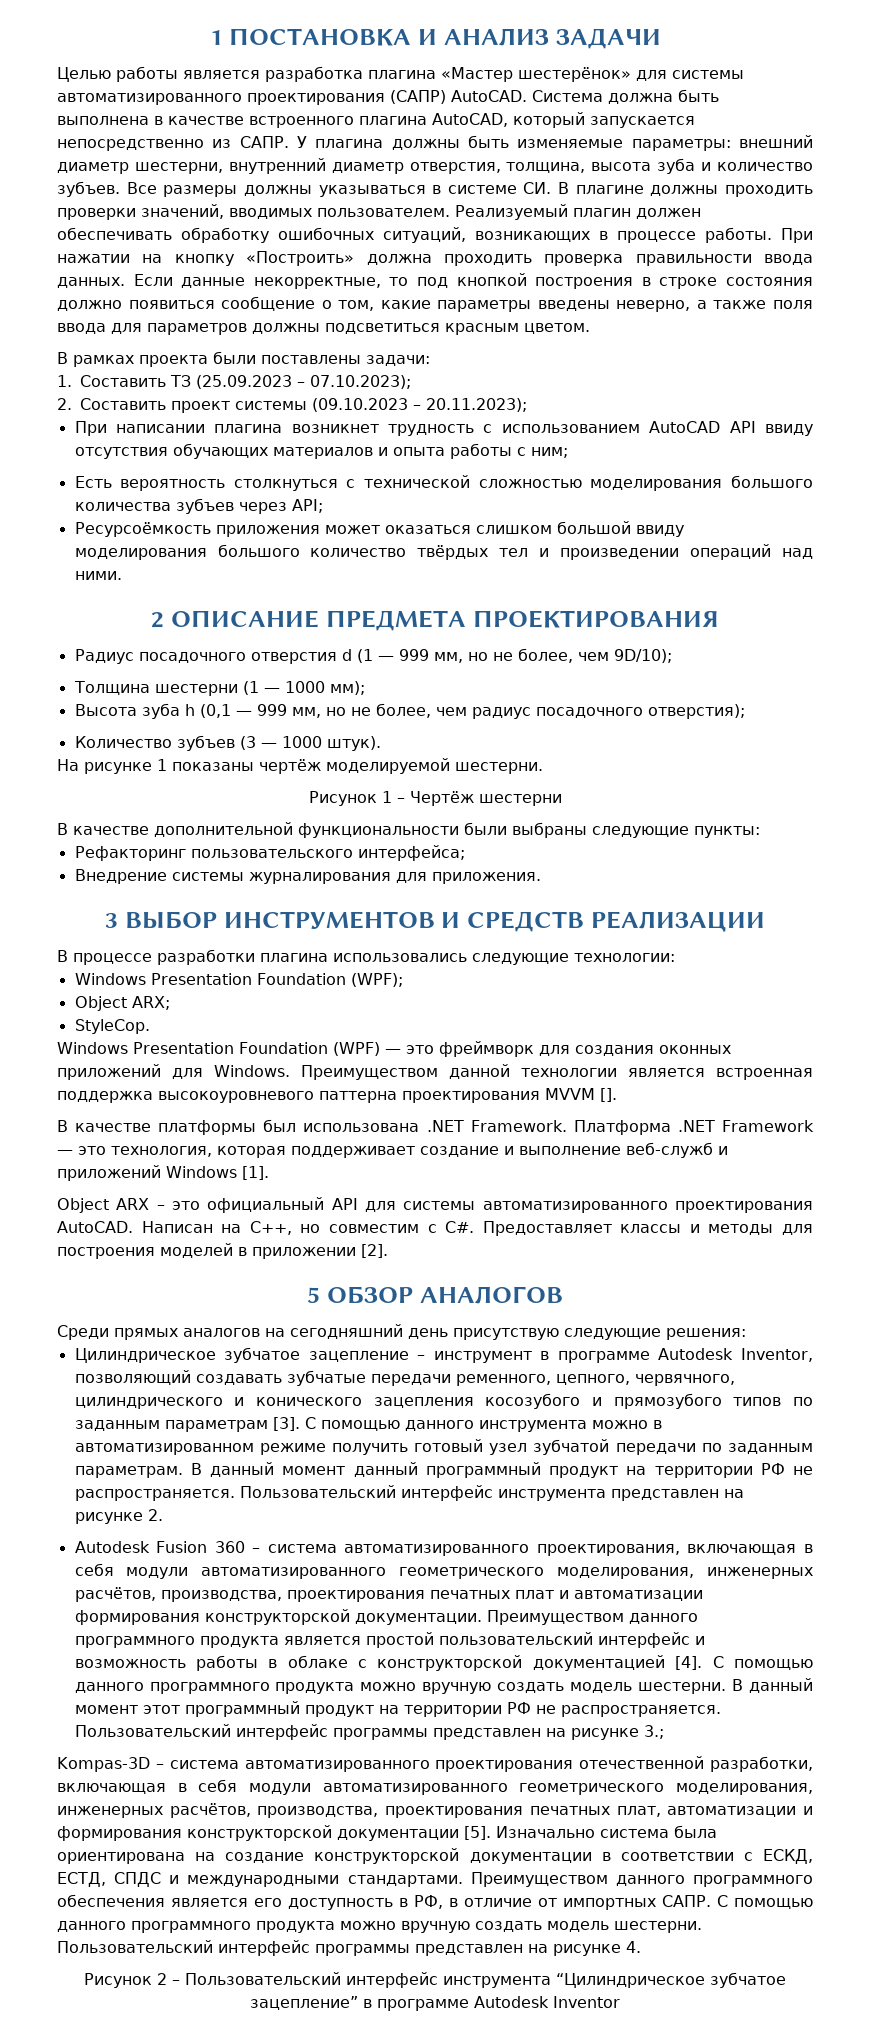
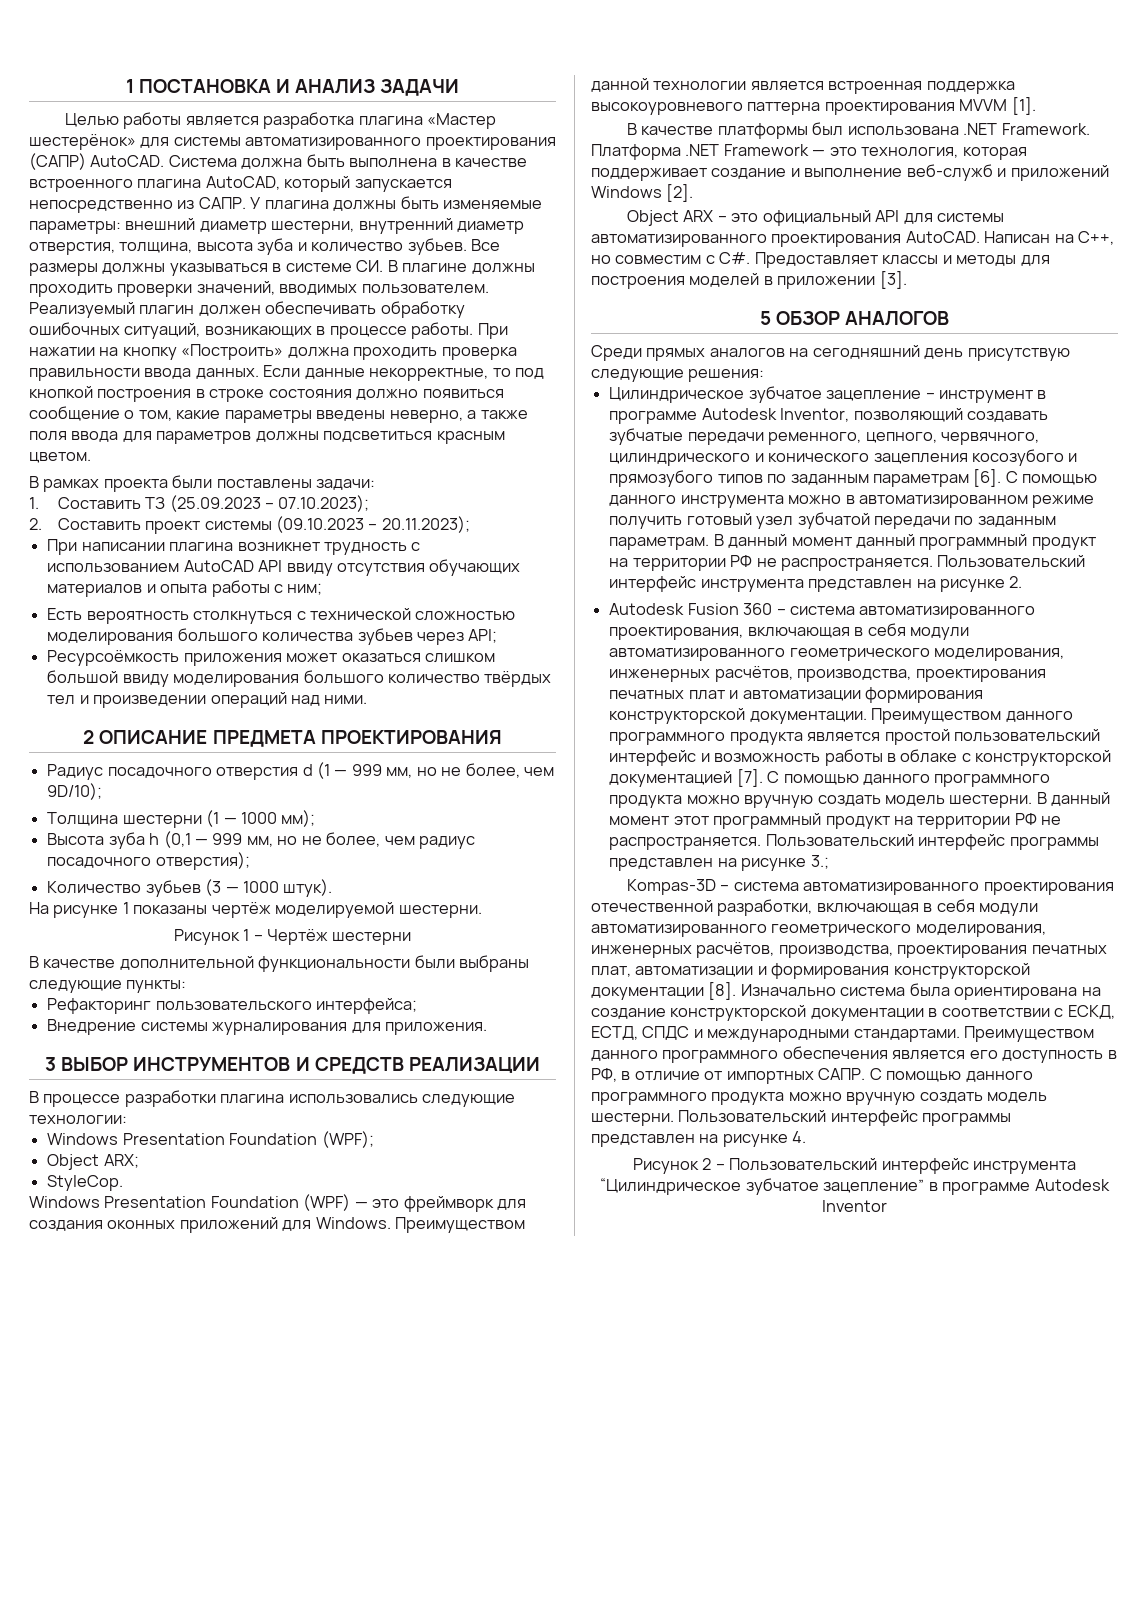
[57,181,120,197] зубъев. -> [407,238,467,255] зубьев.
[175,498,234,514] зубъев -> [357,628,413,645] зубьев
[176,735,235,751] зубъев -> [145,880,201,897] зубьев
[600,1088,617,1102] []. -> [1011,97,1036,115] [1].
[242,1166,269,1180] [1]. -> [666,184,694,202] [2].
[361,1244,388,1258] [2]. -> [879,271,907,289] [3].
[272,1417,300,1431] [3]. -> [973,469,1002,487] [6].
[675,1656,703,1670] [4]. -> [736,769,763,787] [7].
[464,1826,491,1840] [5]. -> [708,982,737,1000] [8].

